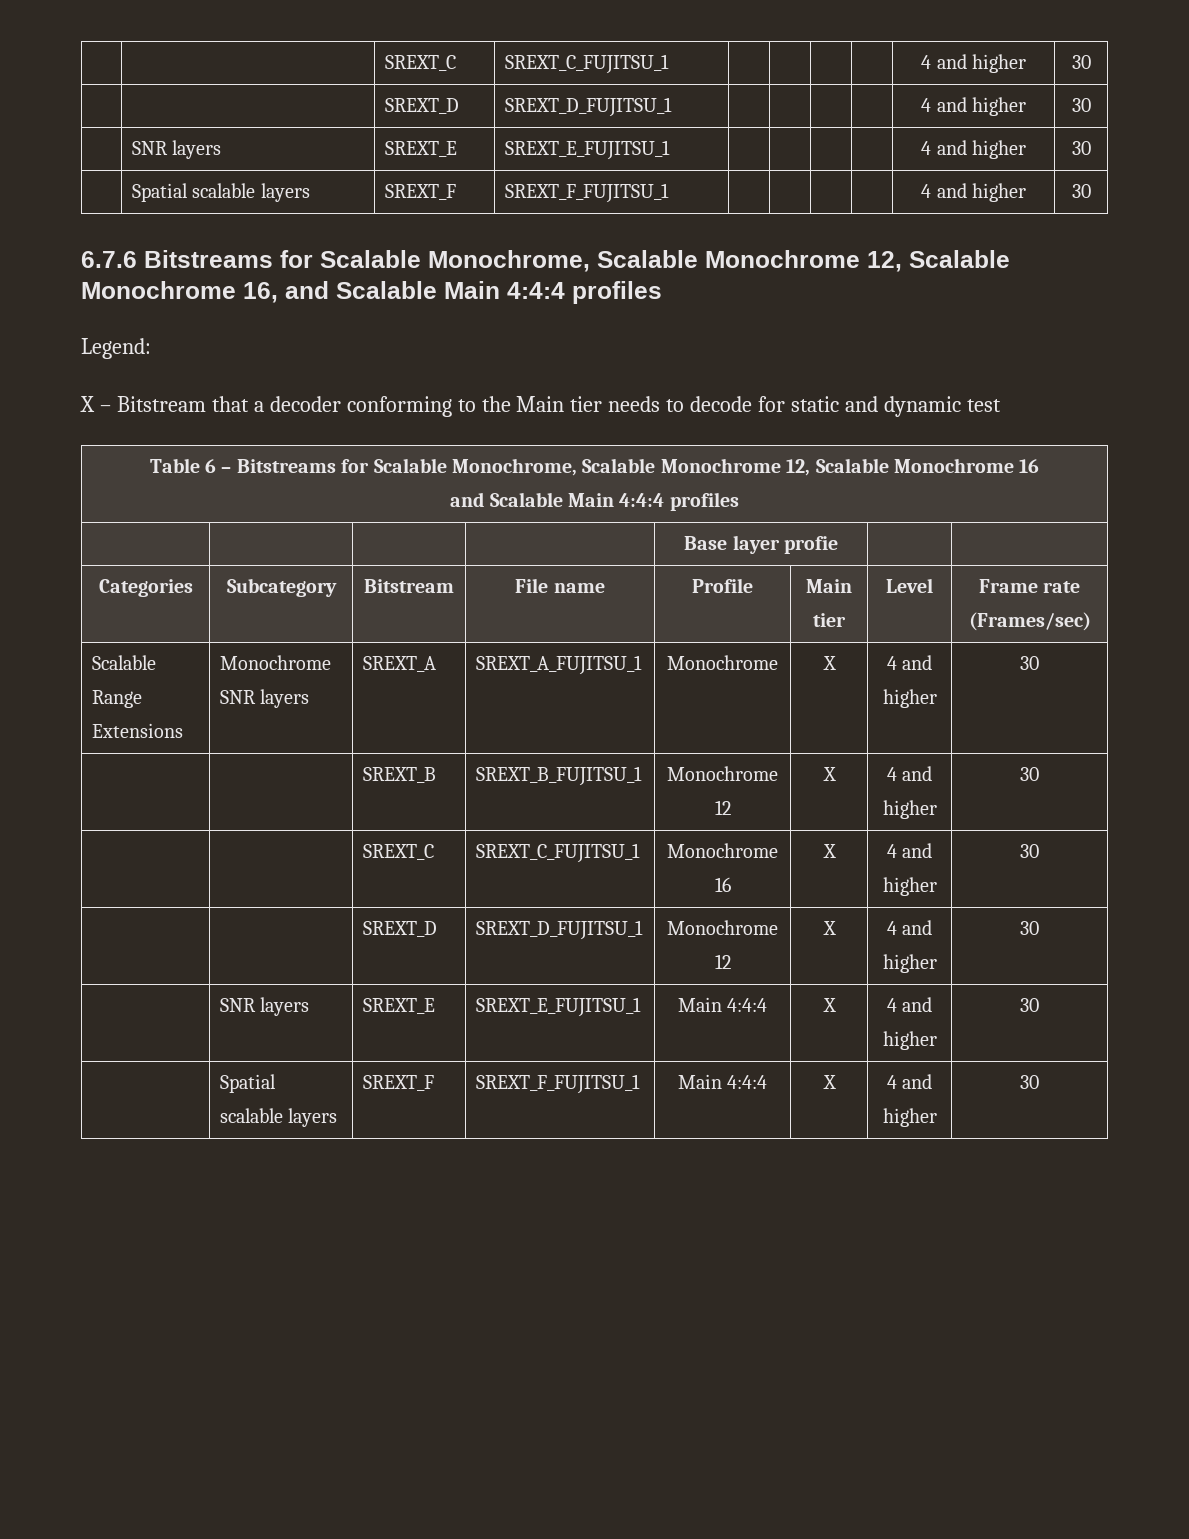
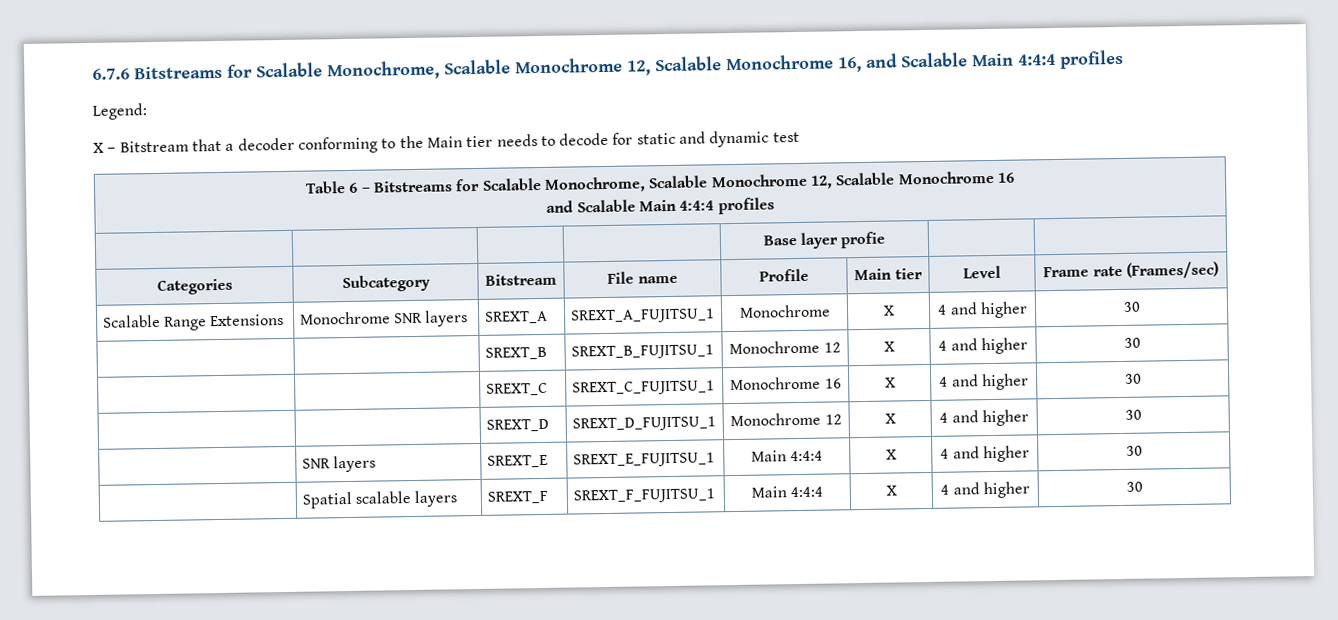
[385,55,457,71] [505,54,670,74] [921,54,1026,73] [1071,55,1091,69] [385,98,460,114] [505,97,673,117] [921,97,1026,116] [1071,98,1091,112] [132,140,222,159] [385,141,458,157] [505,140,671,160] [921,140,1026,159] [1071,141,1091,155] [132,183,310,202] [385,184,457,200] [505,183,670,203] [921,183,1026,202] [1071,184,1091,198] | | SREXT_C | SREXT_C_FUJITSU_1 | | | | | 4 and higher | 30 // | | SREXT_D | SREXT_D_FUJITSU_1 | | | | | 4 and higher | 30 // | SNR layers | SREXT_E | SREXT_E_FUJITSU_1 | | | | | 4 and higher | 30 // | Spatial scalable layers | SREXT_F | SREXT_F_FUJITSU_1 | | | | | 4 and higher | 30 // -> (92, 74) none

